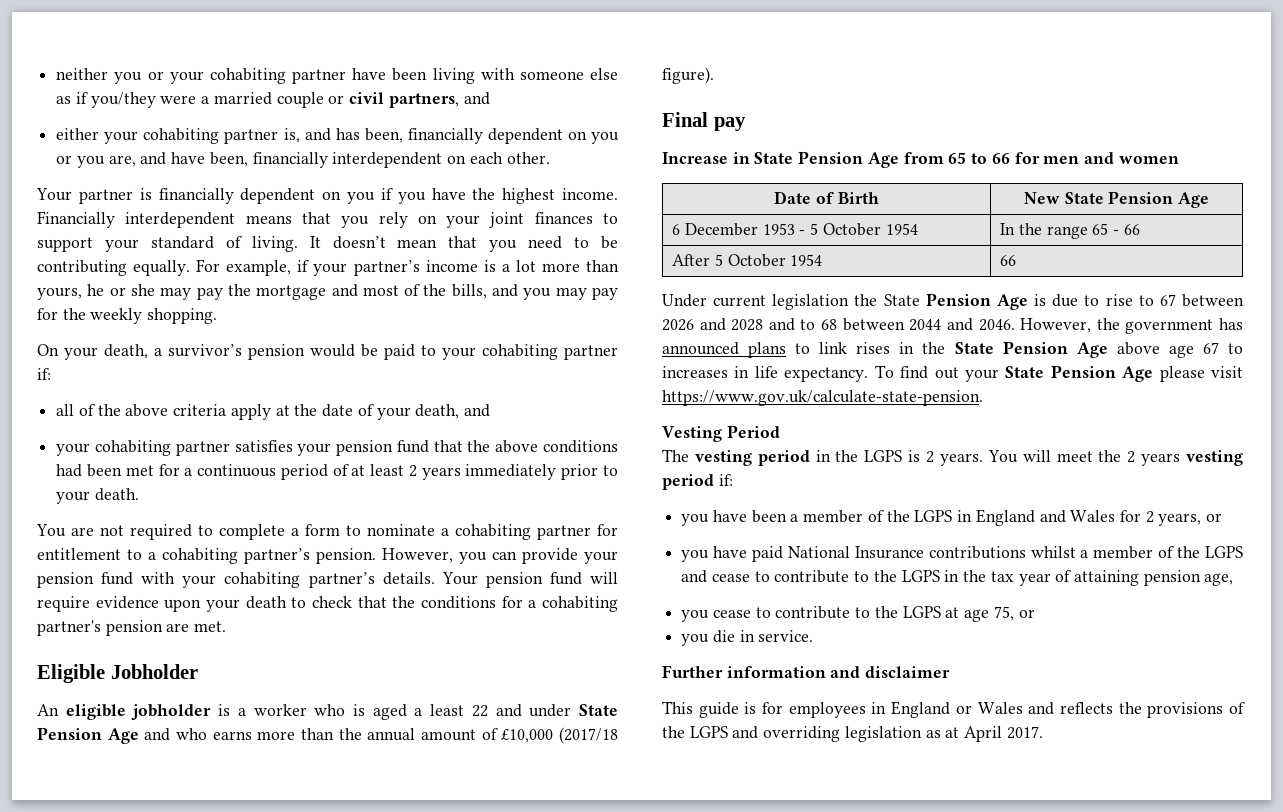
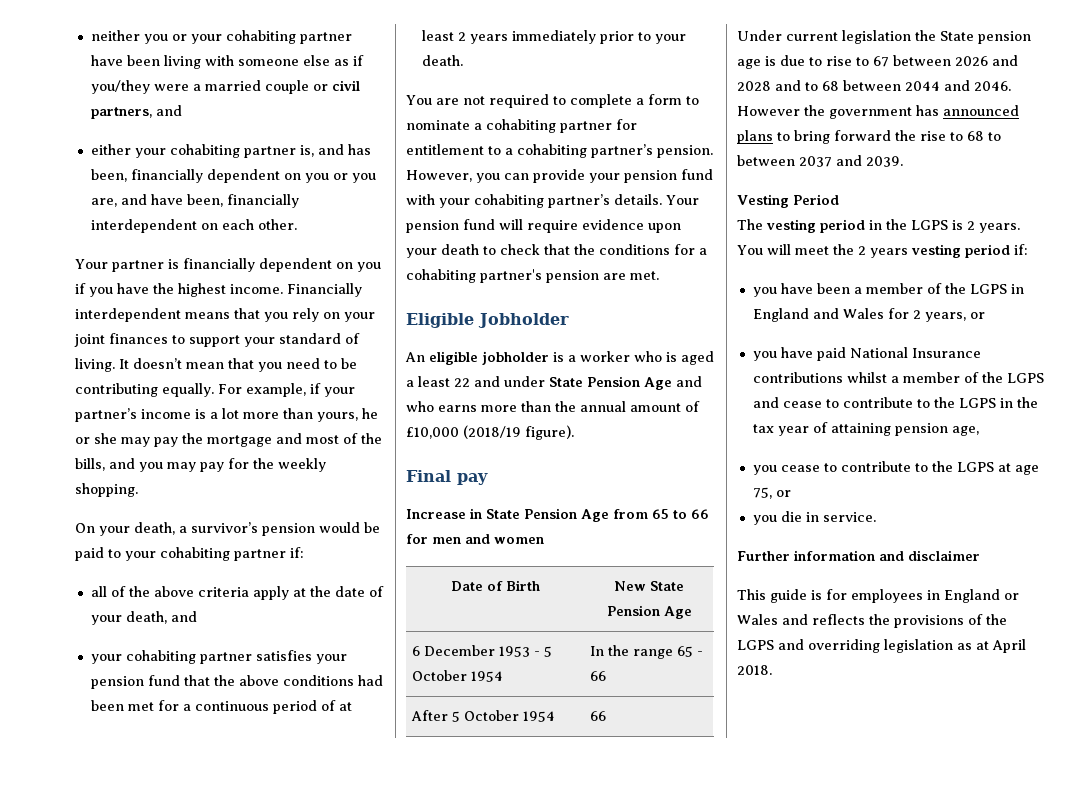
[559,727,618,744] (2017/18 -> [463,425,521,439] (2018/19
[925,293,1028,310] Pension Age -> [978,31,1031,44] [737,59,761,69] pension age
[1020,318,1092,333] However, -> [737,106,800,116] However
[819,341,1244,358] [662,365,1243,382] [662,390,983,406] link rises in the State Pension Age above age 67 to increases in life expectancy. To find out your State Pension Age please visit https://www.gov.uk/calculate-state-pension. -> [794,130,1001,144] [737,155,903,167] bring forward the rise to 68 to between 2037 and 2039.
[1006,726,1043,739] 2017. -> [737,665,772,675] 2018.

